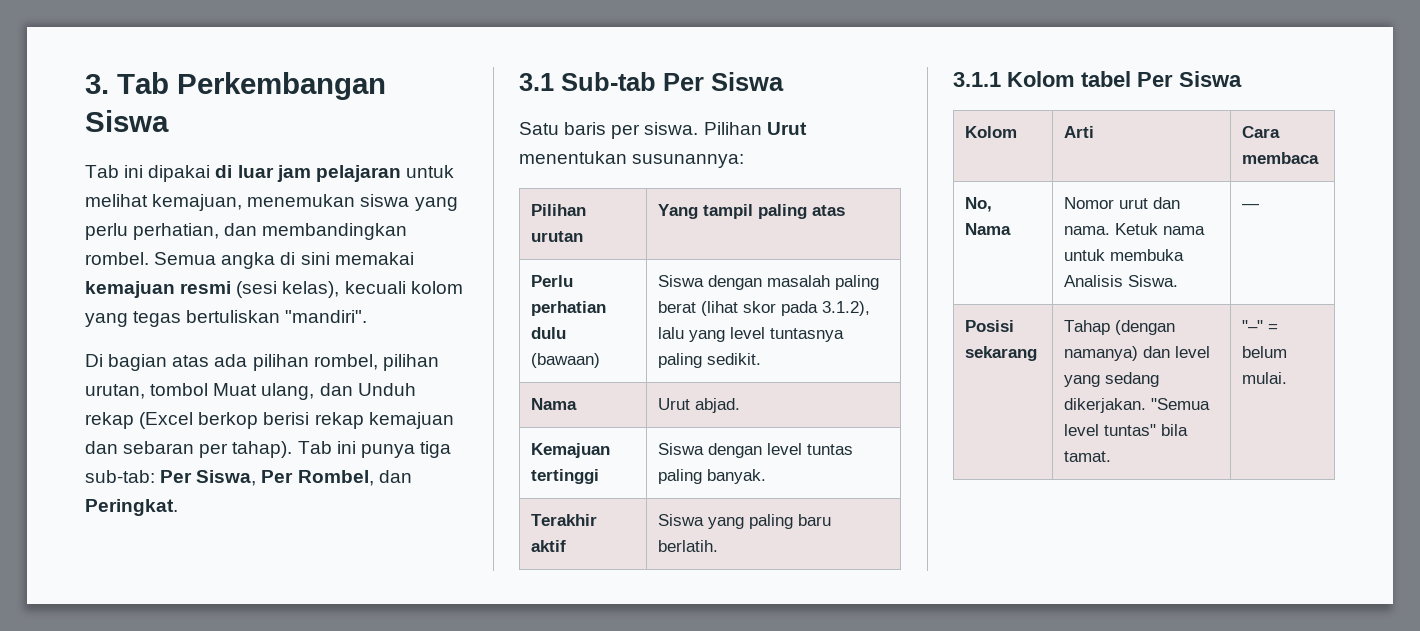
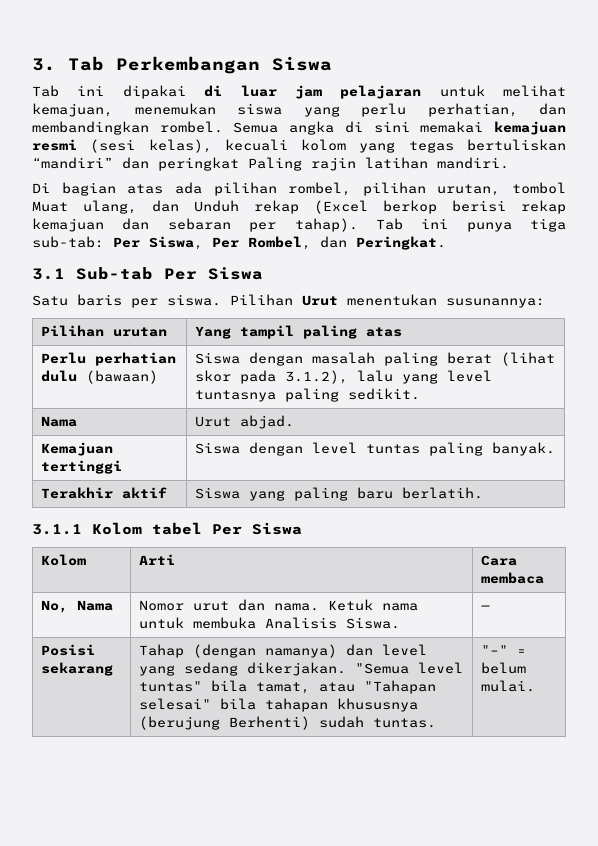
[285,310,368,323] "mandiri". -> [32,157,509,171] “mandiri” dan peringkat Paling rajin latihan mandiri.
[1064,451,1112,462] tamat. -> [256,680,437,694] [139,698,419,712] [139,716,437,730] tamat, atau "Tahapan selesai" bila tahapan khususnya (berujung Berhenti) sudah tuntas.

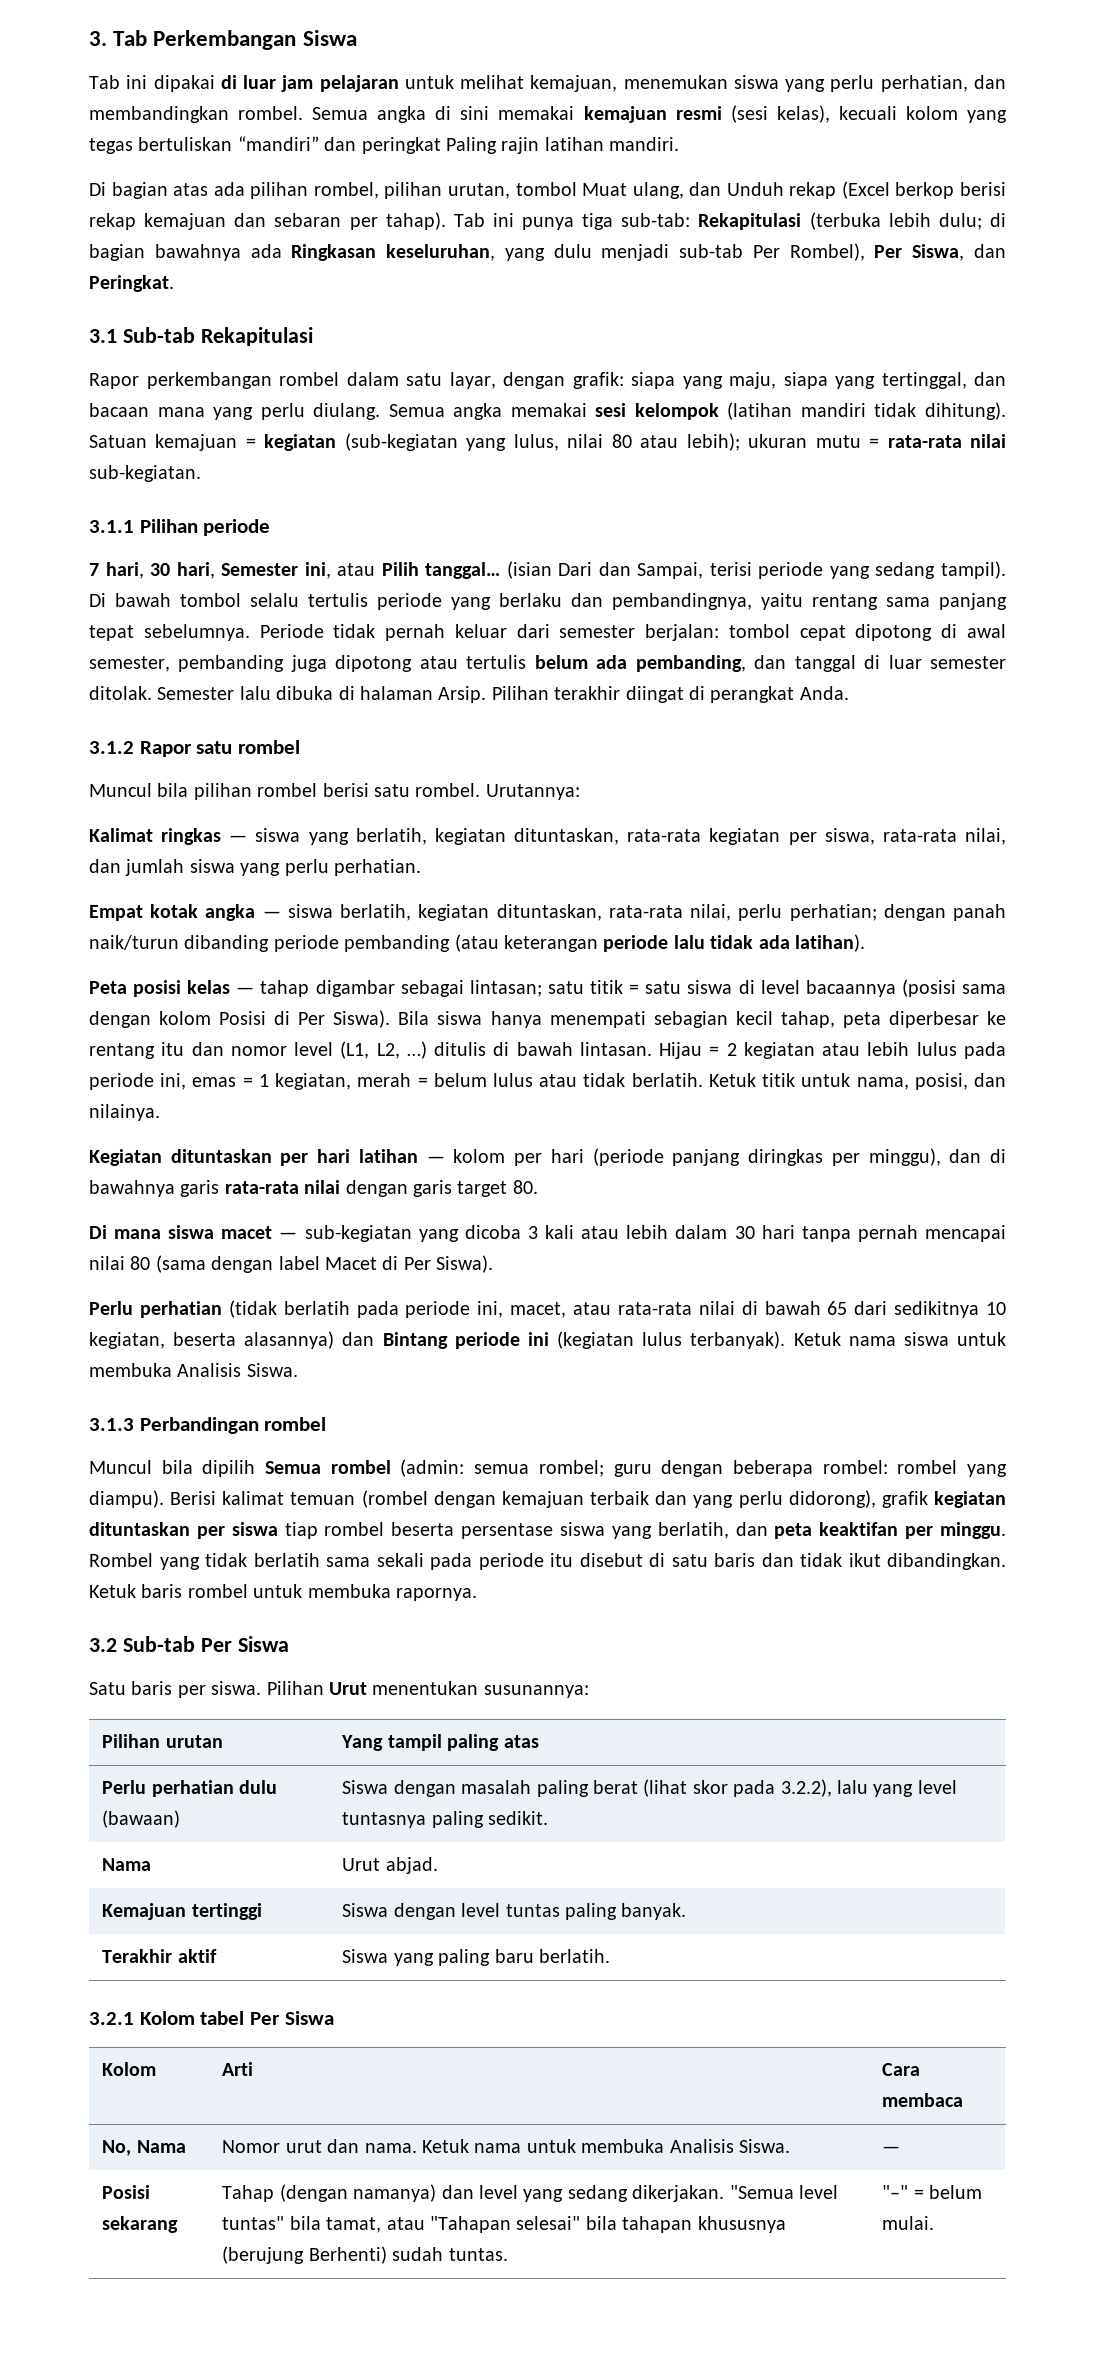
[113,236,446,250] [32,268,65,280] Per Siswa, Per Rombel, dan Peringkat. // 3.1 -> [698,212,1006,230] [89,243,1006,261] [89,275,174,292] [89,327,313,346] [89,372,1006,389] [89,402,1007,420] [89,433,1007,451] [89,465,201,482] [89,519,271,536] [89,561,1006,579] [89,593,1007,610] [89,624,1006,641] [89,655,1006,672] [89,686,849,703] [89,740,301,757] [89,783,580,800] [89,828,1007,845] [89,859,421,876] [89,904,1007,921] [89,934,865,952] [89,979,1007,997] [89,1010,1007,1028] [89,1041,1007,1059] [89,1073,1006,1090] [89,1104,160,1121] [89,1148,1007,1166] [89,1180,538,1197] [89,1225,1007,1242] [89,1255,494,1273] [89,1300,1006,1318] [89,1331,1007,1349] [89,1363,298,1377] [89,1417,327,1434] [89,1459,1008,1477] [89,1490,1007,1508] [89,1522,1007,1539] [89,1553,1006,1570] [89,1584,477,1601] [89,1638,117,1652] Rekapitulasi (terbuka lebih dulu; di bagian bawahnya ada Ringkasan keseluruhan, yang dulu menjadi sub-tab Per Rombel), Per Siswa, dan Peringkat. // 3.1 Sub-tab Rekapitulasi // Rapor perkembangan rombel dalam satu layar, dengan grafik: siapa yang maju, siapa yang tertinggal, dan bacaan mana yang perlu diulang. Semua angka memakai sesi kelompok (latihan mandiri tidak dihitung). Satuan kemajuan = kegiatan (sub-kegiatan yang lulus, nilai 80 atau lebih); ukuran mutu = rata-rata nilai sub-kegiatan. // 3.1.1 Pilihan periode // 7 hari, 30 hari, Semester ini, atau Pilih tanggal… (isian Dari dan Sampai, terisi periode yang sedang tampil). Di bawah tombol selalu tertulis periode yang berlaku dan pembandingnya, yaitu rentang sama panjang tepat sebelumnya. Periode tidak pernah keluar dari semester berjalan: tombol cepat dipotong di awal semester, pembanding juga dipotong atau tertulis belum ada pembanding, dan tanggal di luar semester ditolak. Semester lalu dibuka di halaman Arsip. Pilihan terakhir diingat di perangkat Anda. // 3.1.2 Rapor satu rombel // Muncul bila pilihan rombel berisi satu rombel. Urutannya: // Kalimat ringkas — siswa yang berlatih, kegiatan dituntaskan, rata-rata kegiatan per siswa, rata-rata nilai, dan jumlah siswa yang perlu perhatian. // Empat kotak angka — siswa berlatih, kegiatan dituntaskan, rata-rata nilai, perlu perhatian; dengan panah naik/turun dibanding periode pembanding (atau keterangan periode lalu tidak ada latihan). // Peta posisi kelas — tahap digambar sebagai lintasan; satu titik = satu siswa di level bacaannya (posisi sama dengan kolom Posisi di Per Siswa). Bila siswa hanya menempati sebagian kecil tahap, peta diperbesar ke rentang itu dan nomor level (L1, L2, …) ditulis di bawah lintasan. Hijau = 2 kegiatan atau lebih lulus pada periode ini, emas = 1 kegiatan, merah = belum lulus atau tidak berlatih. Ketuk titik untuk nama, posisi, dan nilainya. // Kegiatan dituntaskan per hari latihan — kolom per hari (periode panjang diringkas per minggu), dan di bawahnya garis rata-rata nilai dengan garis target 80. // Di mana siswa macet — sub-kegiatan yang dicoba 3 kali atau lebih dalam 30 hari tanpa pernah mencapai nilai 80 (sama dengan label Macet di Per Siswa). // Perlu perhatian (tidak berlatih pada periode ini, macet, atau rata-rata nilai di bawah 65 dari sedikitnya 10 kegiatan, beserta alasannya) dan Bintang periode ini (kegiatan lulus terbanyak). Ketuk nama siswa untuk membuka Analisis Siswa. // 3.1.3 Perbandingan rombel // Muncul bila dipilih Semua rombel (admin: semua rombel; guru dengan beberapa rombel: rombel yang diampu). Berisi kalimat temuan (rombel dengan kemajuan terbaik dan yang perlu didorong), grafik kegiatan dituntaskan per siswa tiap rombel beserta persentase siswa yang berlatih, dan peta keaktifan per minggu. Rombel yang tidak berlatih sama sekali pada periode itu disebut di satu baris dan tidak ikut dibandingkan. Ketuk baris rombel untuk membuka rapornya. // 3.2
[285,370,349,384] 3.1.2), -> [780,1779,832,1797] 3.2.2),
[32,524,82,535] 3.1.1 -> [89,2012,134,2025] 3.2.1

